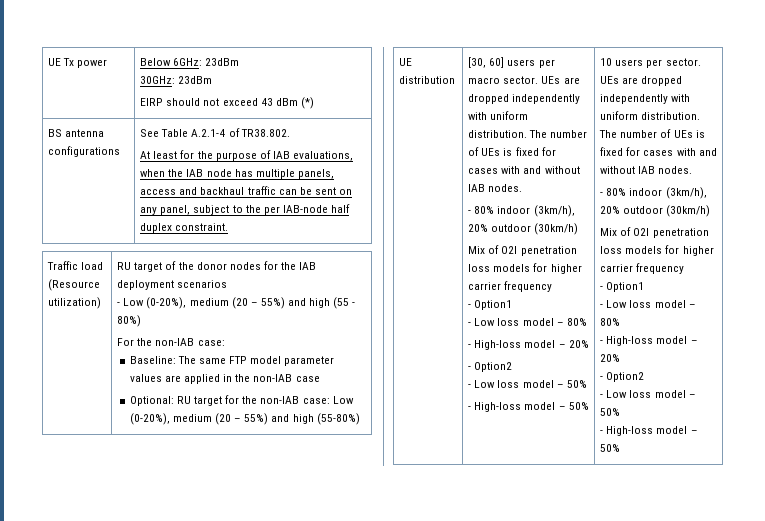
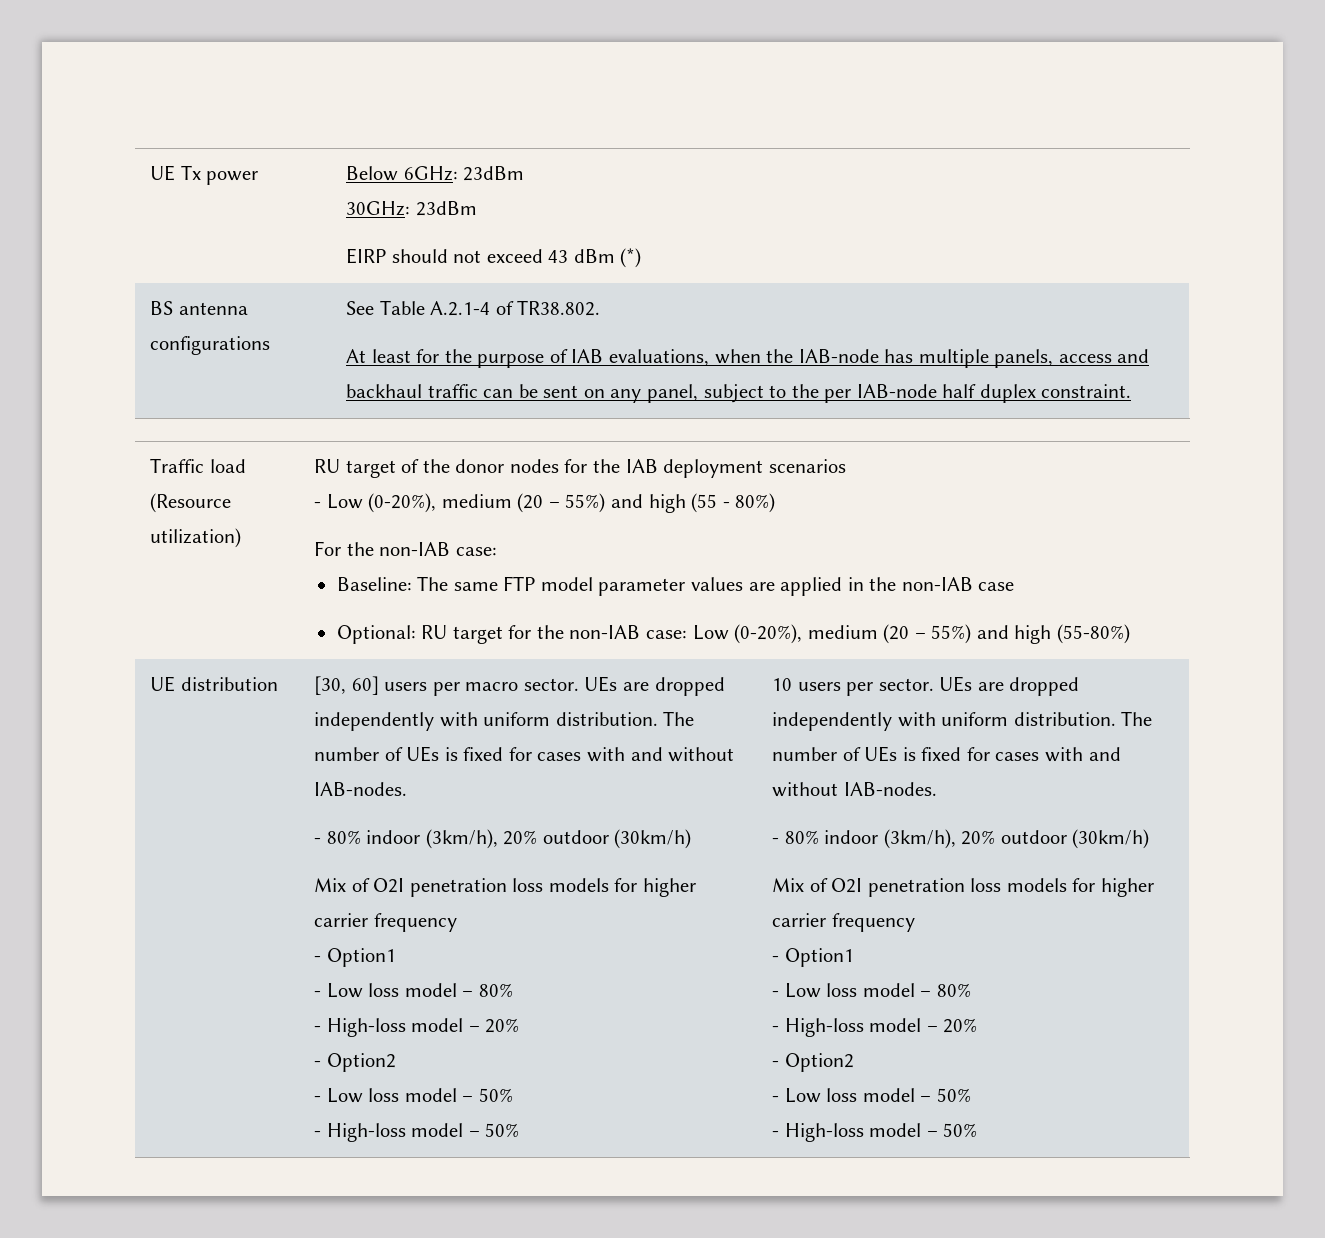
[186,169,232,177] IAB node -> [798,349,879,363] IAB-node
[468,184,523,192] IAB nodes. -> [314,782,408,796] IAB-nodes.
[638,166,693,174] IAB nodes. -> [843,782,937,796] IAB-nodes.

